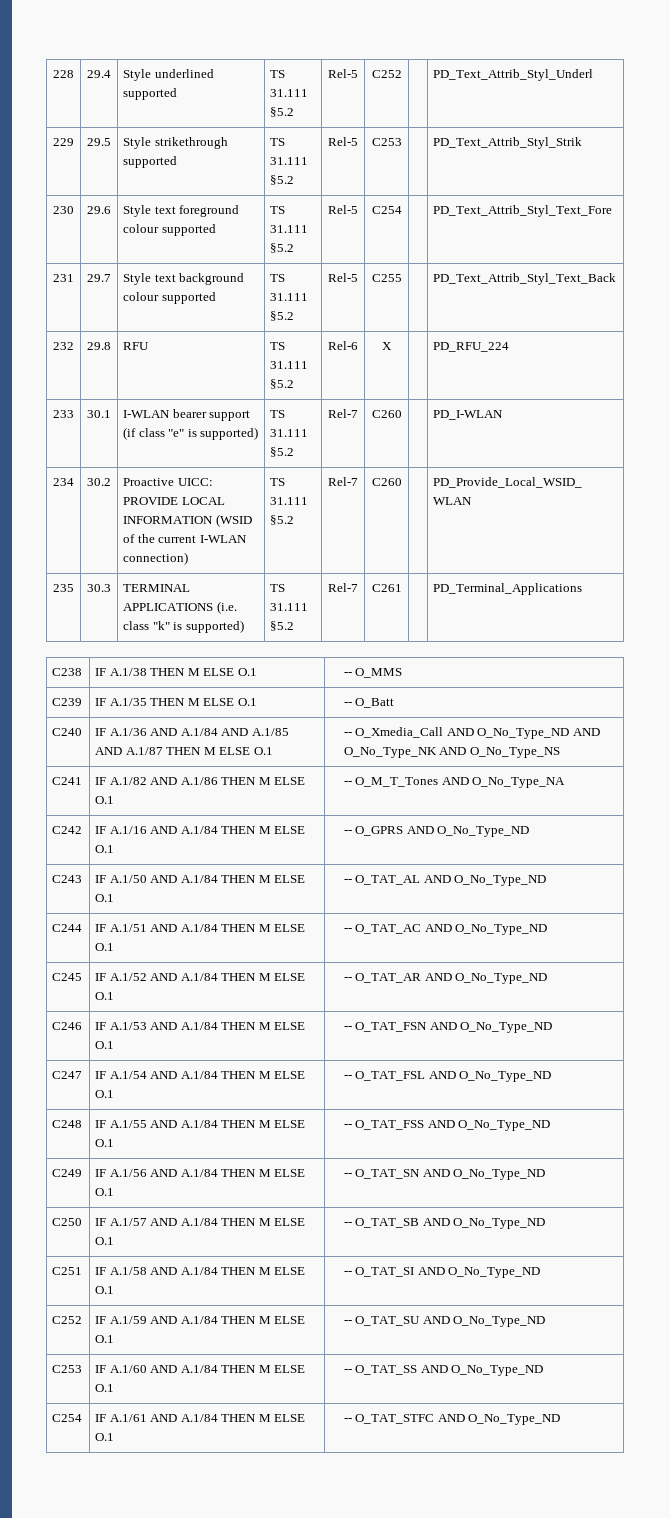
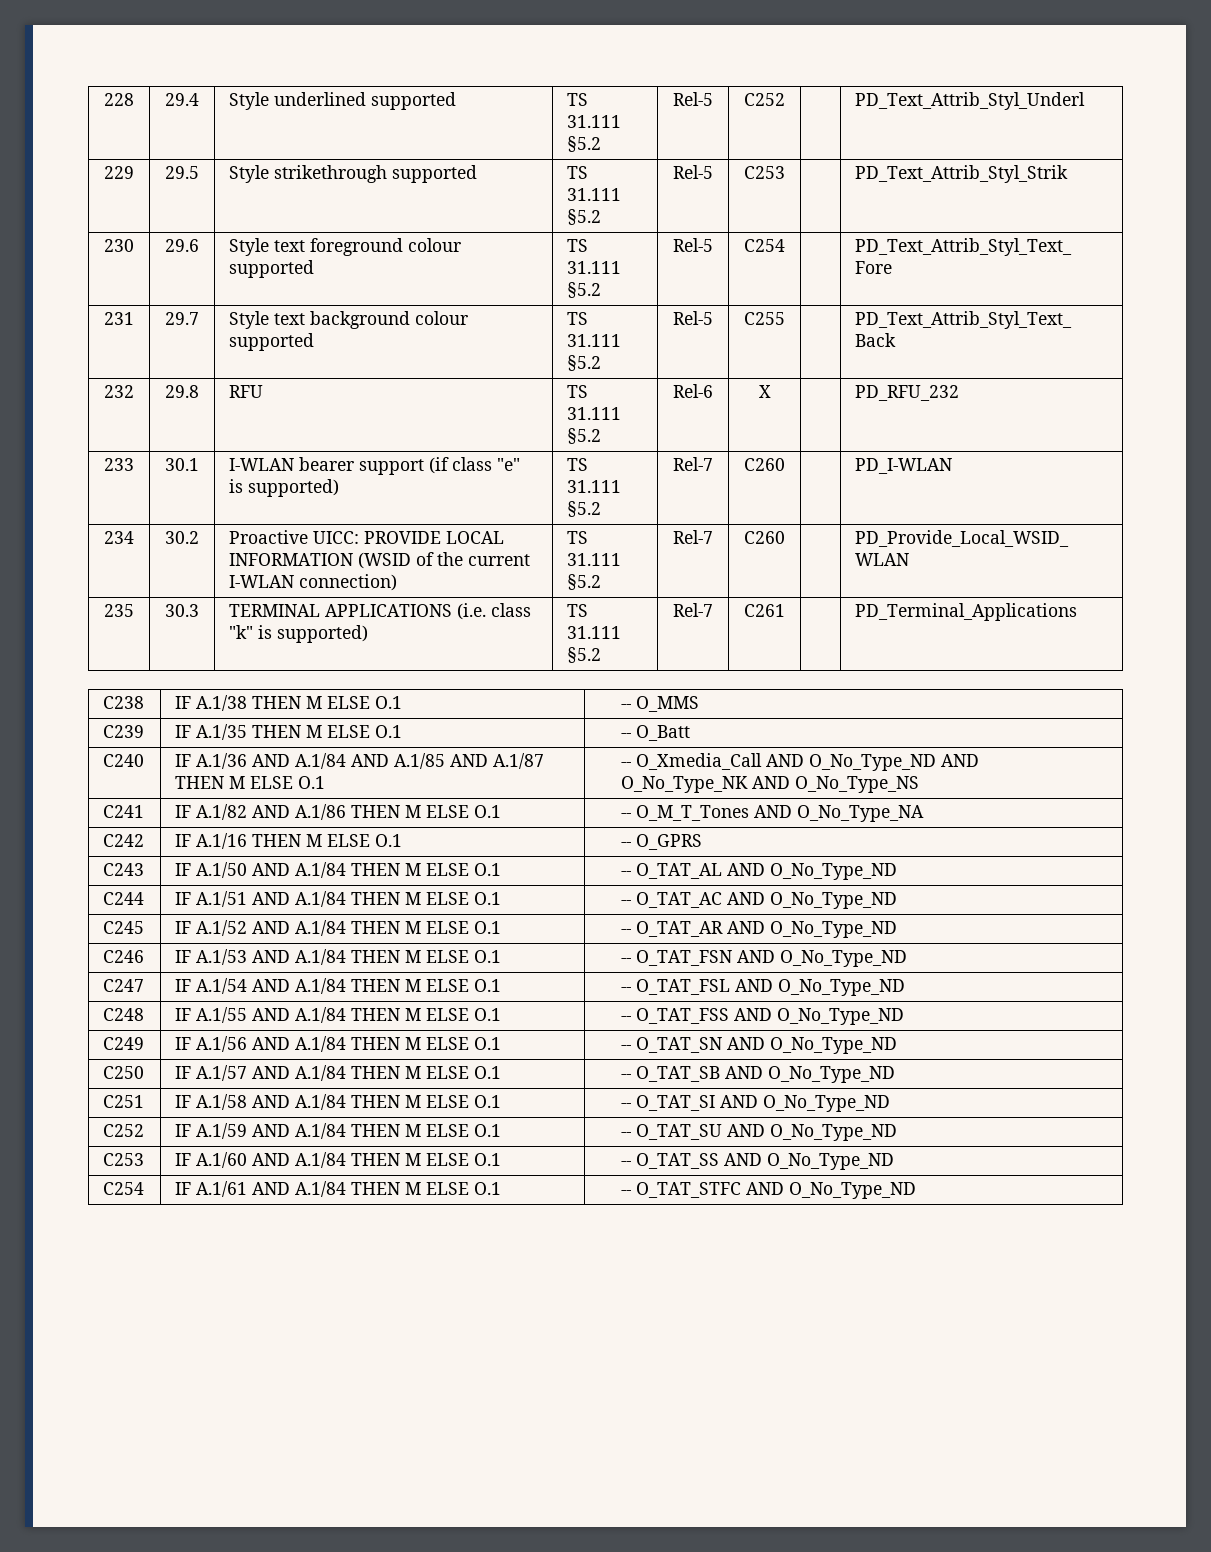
[433,342,510,352] PD_RFU_224 -> [855,385,960,401] PD_RFU_232
[150,826,218,834] AND A.1/84 -> (248, 841) none
[406,826,530,837] AND O_No_Type_ND -> (702, 842) none

